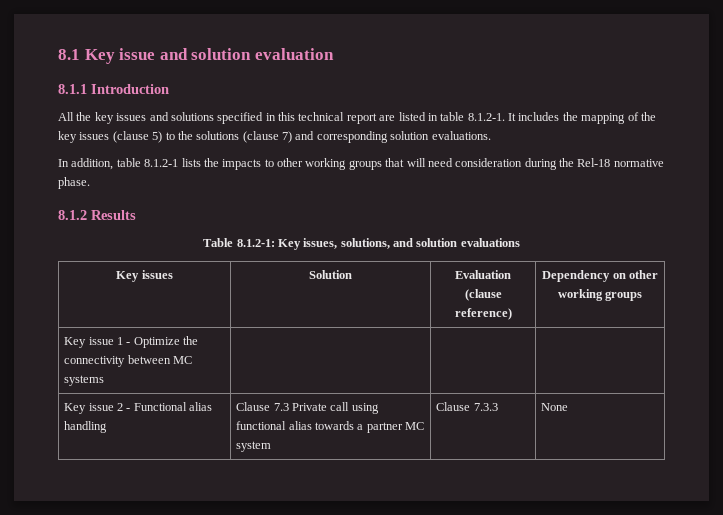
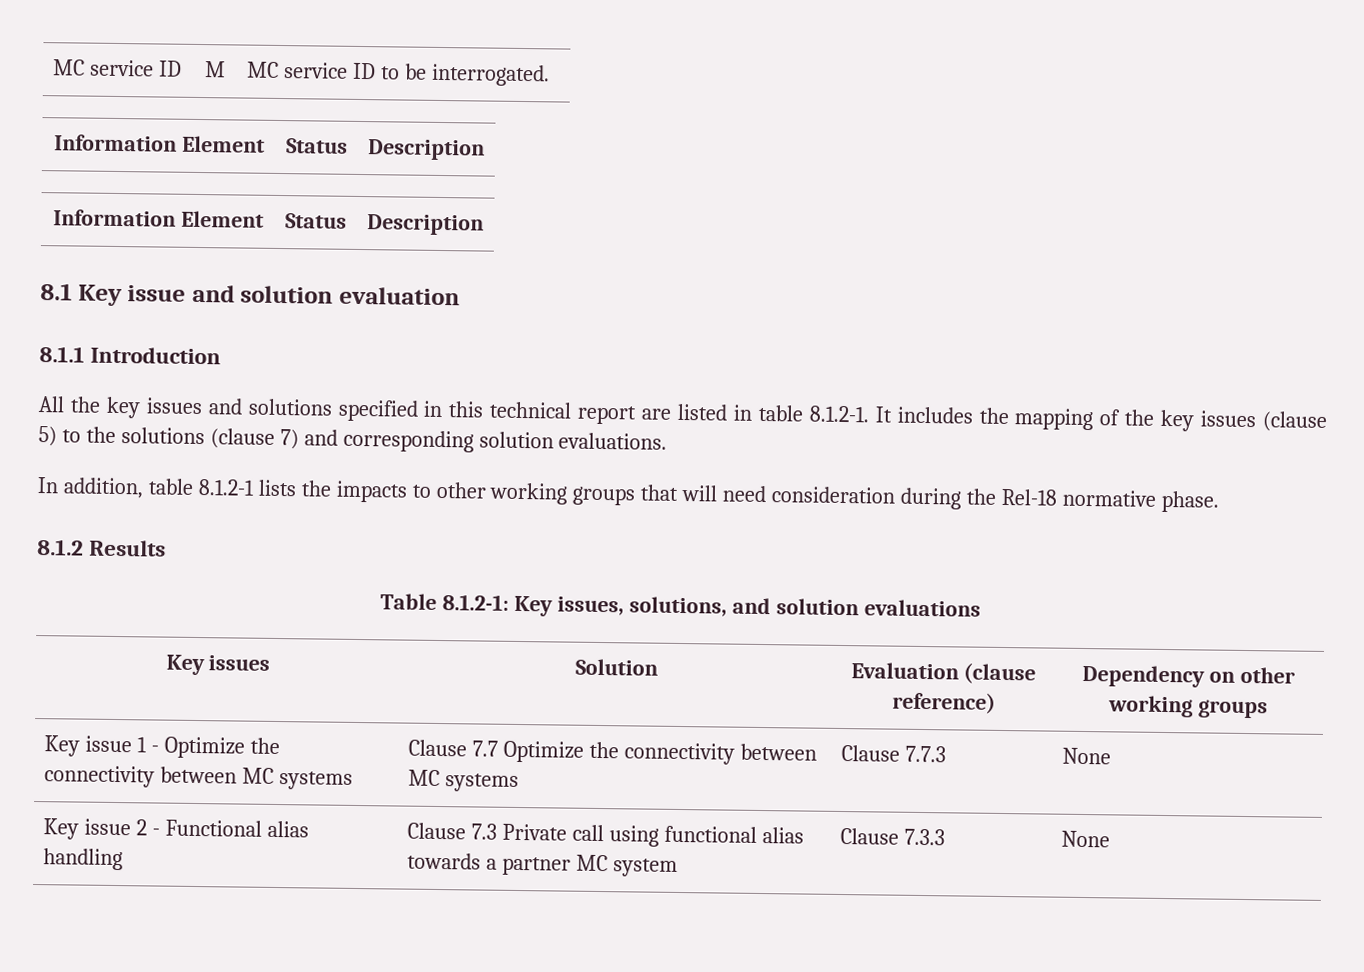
(58, 54) none -> [53,59,183,77] [205,61,227,78] [247,61,550,87] [54,134,265,153] [286,138,348,154] [368,139,485,161] [53,209,264,228] [285,213,347,229] [367,214,484,236] MC service ID | M | MC service ID to be interrogated. // Information Element | Status | Description // Information Element | Status | Description //
(105, 380) | | -> [408,739,817,765] [408,769,520,793] [841,745,947,763] [1062,747,1112,765] Clause 7.7 Optimize the connectivity between MC systems | Clause 7.7.3 | None

